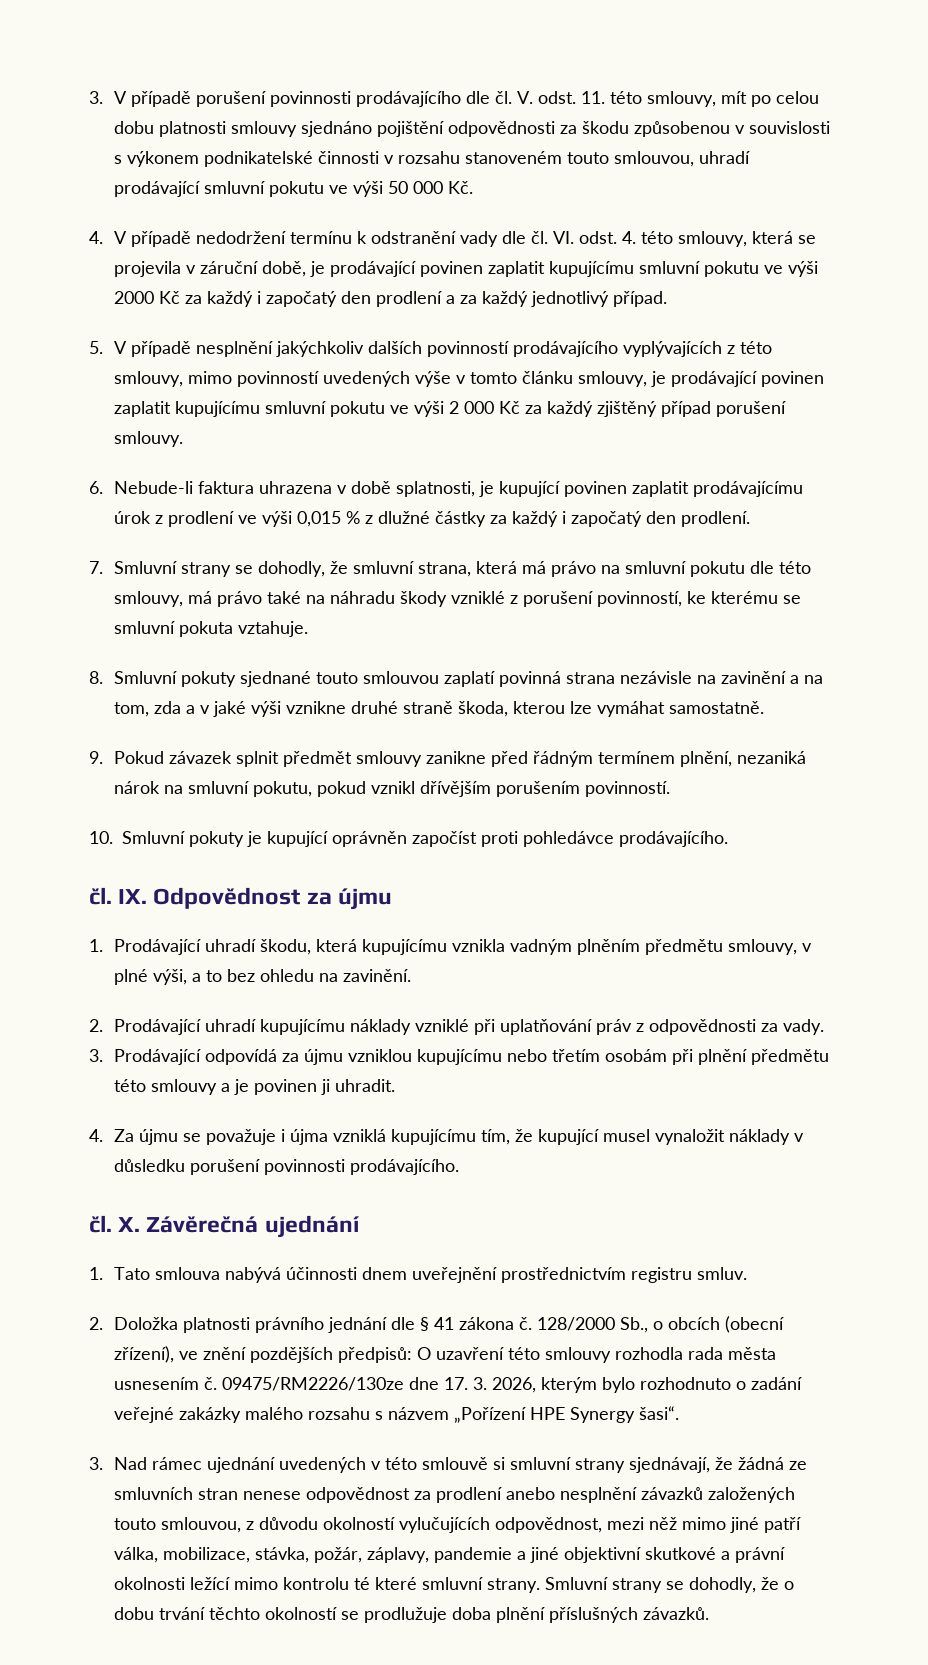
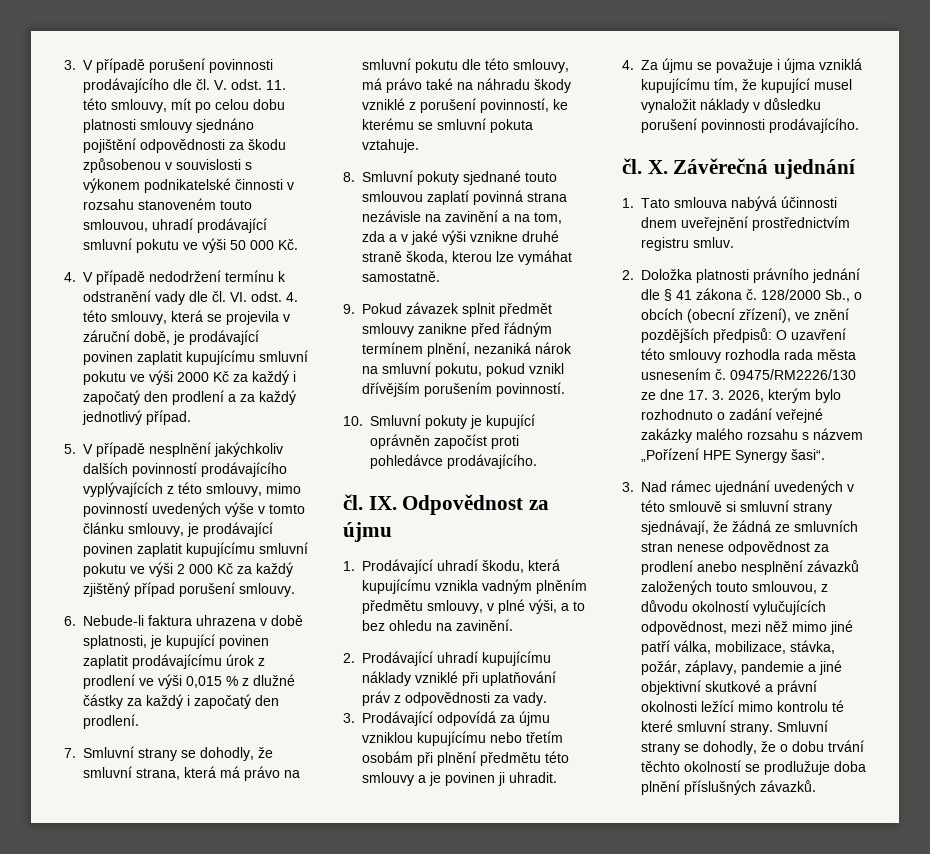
[222,1377,405,1391] 09475/RM2226/130ze -> [730,369,856,380] [641,392,656,400] 09475/RM2226/130 ze

